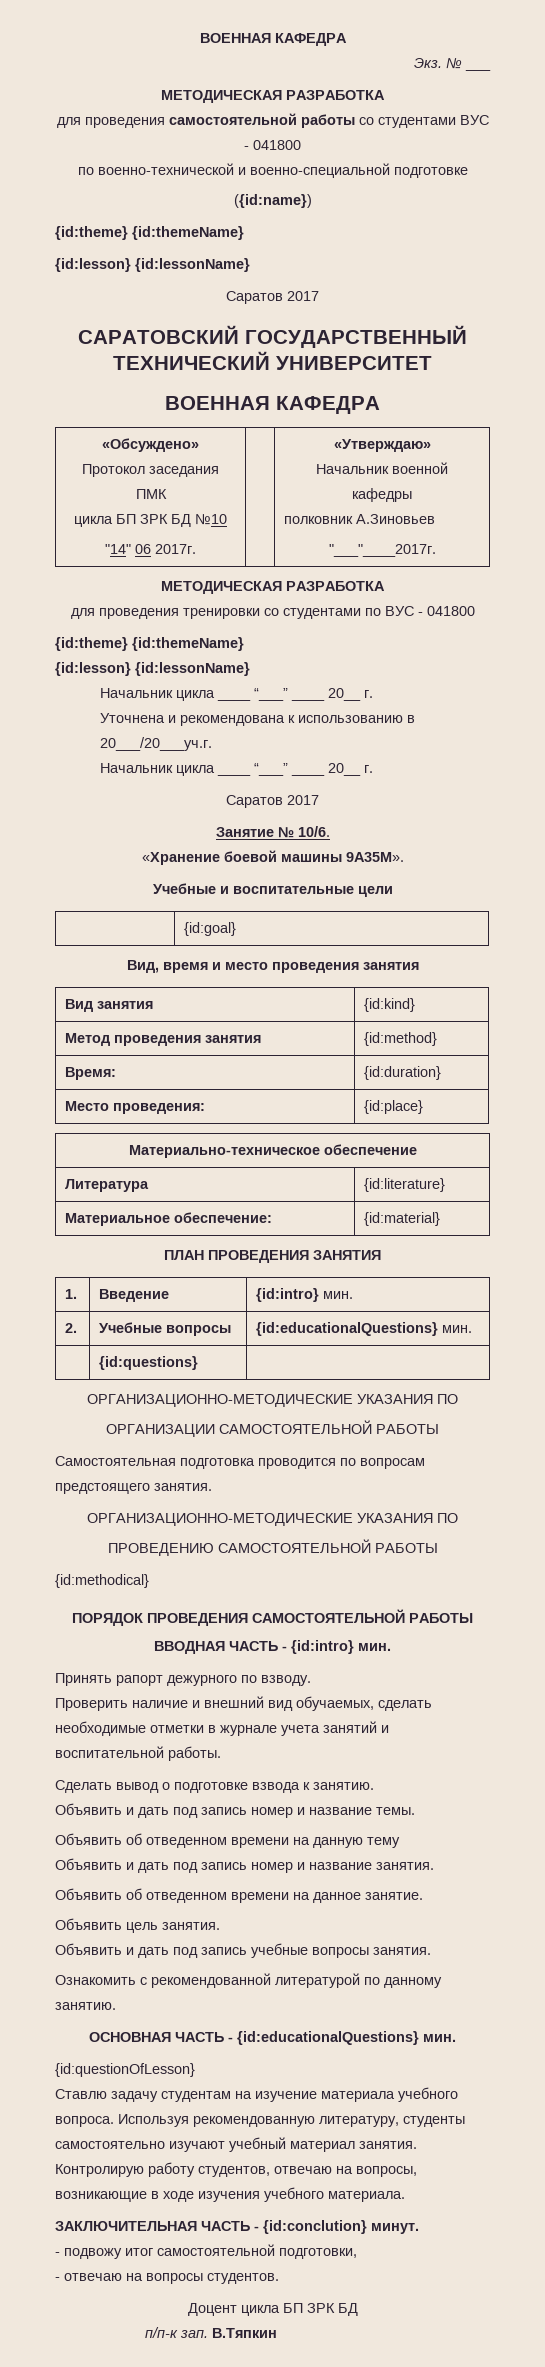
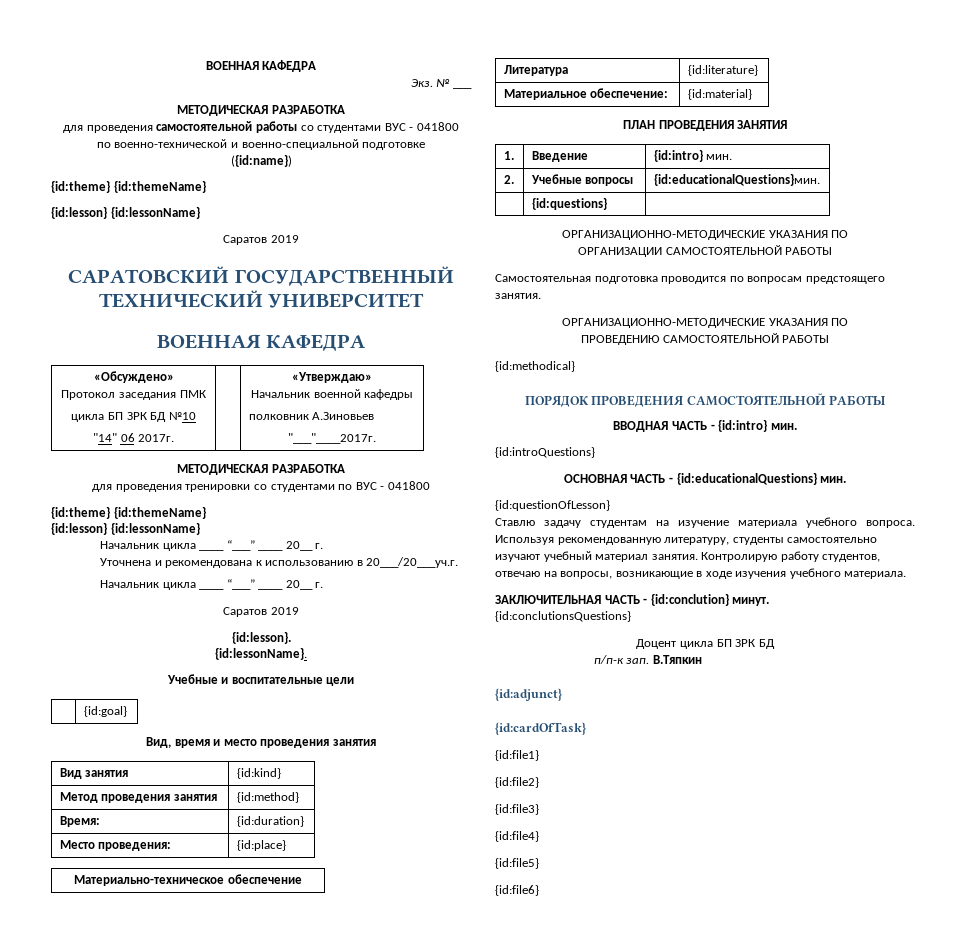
[287,291,319,301] 2017 -> [270,235,299,243] 2019
[287,795,319,805] [215,826,330,838] [141,850,404,865] 2017 // Занятие № 10/6. // «Хранение боевой машины 9А35М». -> [270,607,299,615] [231,631,291,644] [215,647,307,660] 2019 // {id:lesson}. // {id:lessonName}.
[256,1322,473,1336] {id:educationalQuestions} мин. -> [653,173,820,186] {id:educationalQuestions}мин.
[55,1673,311,1686] [55,1696,432,1711] [55,1721,389,1736] [55,1746,221,1761] [55,1780,374,1793] [55,1803,415,1818] [55,1833,400,1848] [55,1858,434,1873] [55,1888,423,1903] [55,1918,220,1933] [55,1943,431,1958] [55,1973,442,1988] [55,2002,116,2010] Принять рапорт дежурного по взводу. // Проверить наличие и внешний вид обучаемых, сделать необходимые отметки в журнале учета занятий и воспитательной работы. // Сделать вывод о подготовке взвода к занятию. // Объявить и дать под запись номер и название темы. // Объявить об отведенном времени на данную тему // Объявить и дать под запись номер и название занятия. // Объявить об отведенном времени на данное занятие. // Объявить цель занятия. // Объявить и дать под запись учебные вопросы занятия. // Ознакомить с рекомендованной литературой по данному занятию. -> [495,447,595,458] {id:introQuestions}
[55,2244,357,2259] [55,2273,279,2284] - подвожу итог самостоятельной подготовки, // - отвечаю на вопросы студентов. -> [495,611,631,622] {id:conclutionsQuestions}
(277, 2333) none -> [495,688,562,701] [495,722,586,735] [495,750,539,761] [495,777,539,788] [495,804,539,815] [495,831,539,842] [495,858,539,869] [495,885,539,896] // {id:adjunct} // {id:cardOfTask} // {id:file1} // {id:file2} // {id:file3} // {id:file4} // {id:file5} // {id:file6}

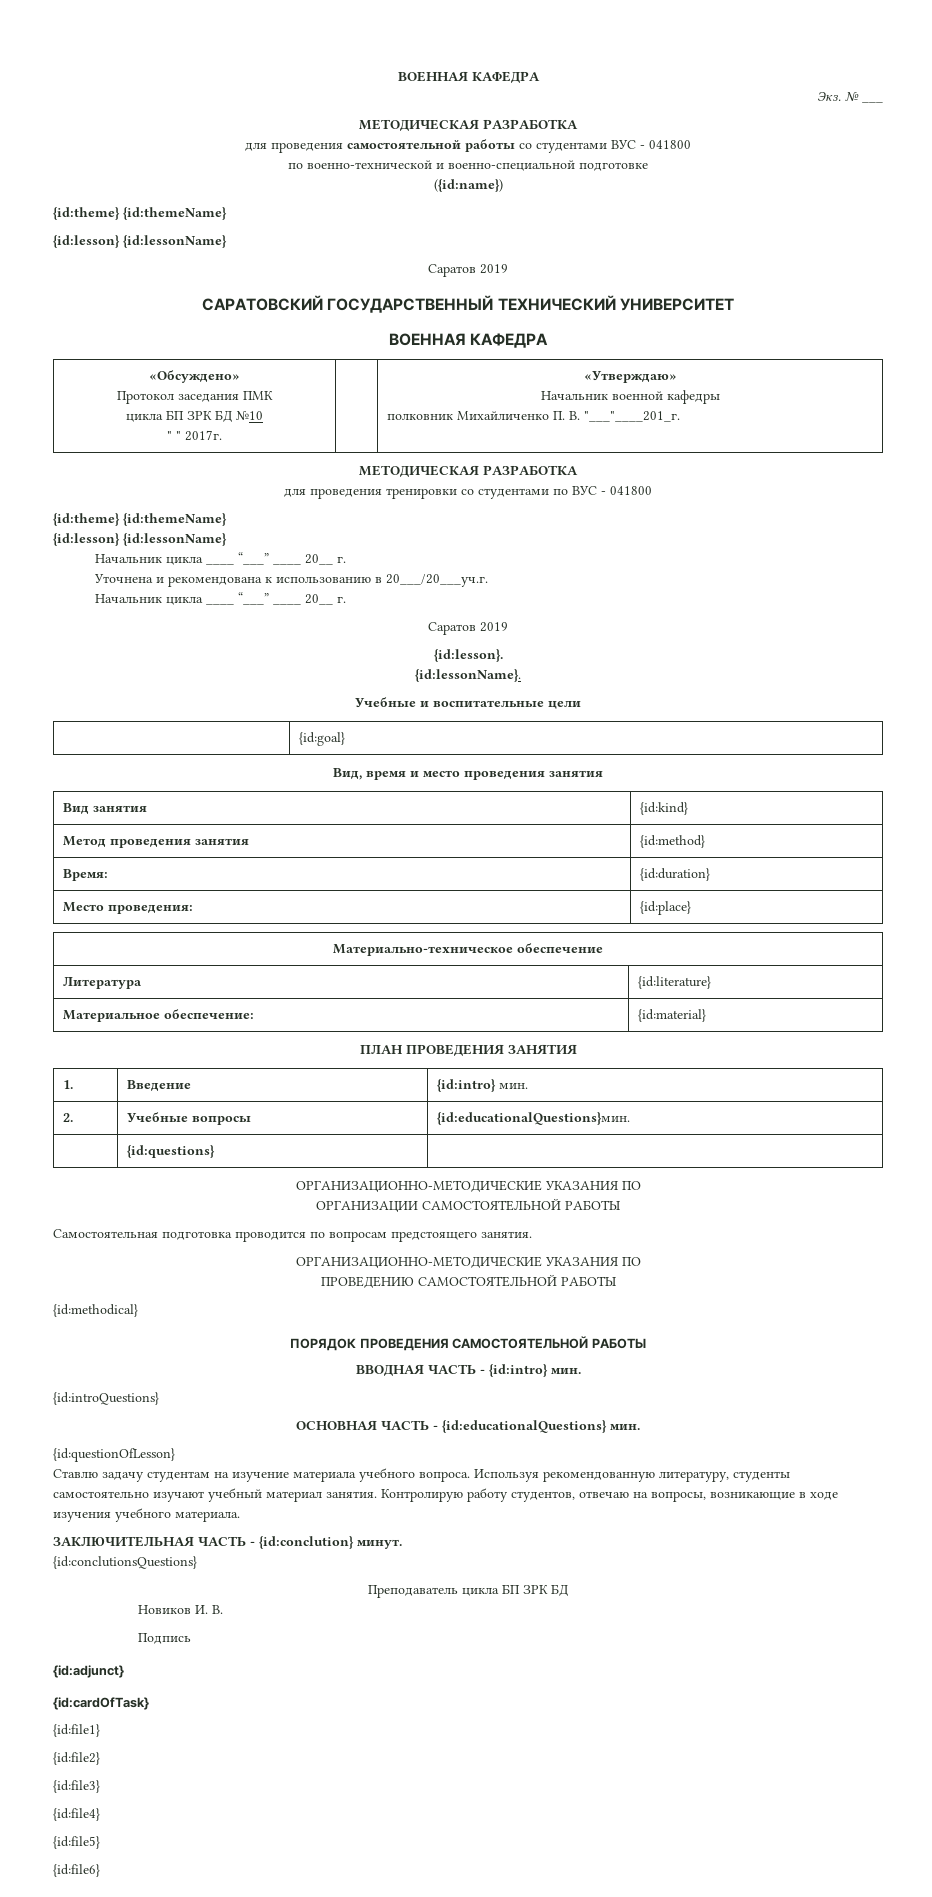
[92,433,135,442] "14" 06 -> [167,431,181,440] " "
[312,412,375,420] [288,433,376,444] А.Зиновьев // "___"____2017г. -> [456,411,680,422] Михайличенко П. В. "___"____201_г.
[636,639,677,649] Доцент -> [368,1585,458,1598] Преподаватель
[593,655,702,664] п/п-к зап. В.Тяпкин -> [137,1605,223,1614] [137,1633,191,1644] Новиков И. В. // Подпись

